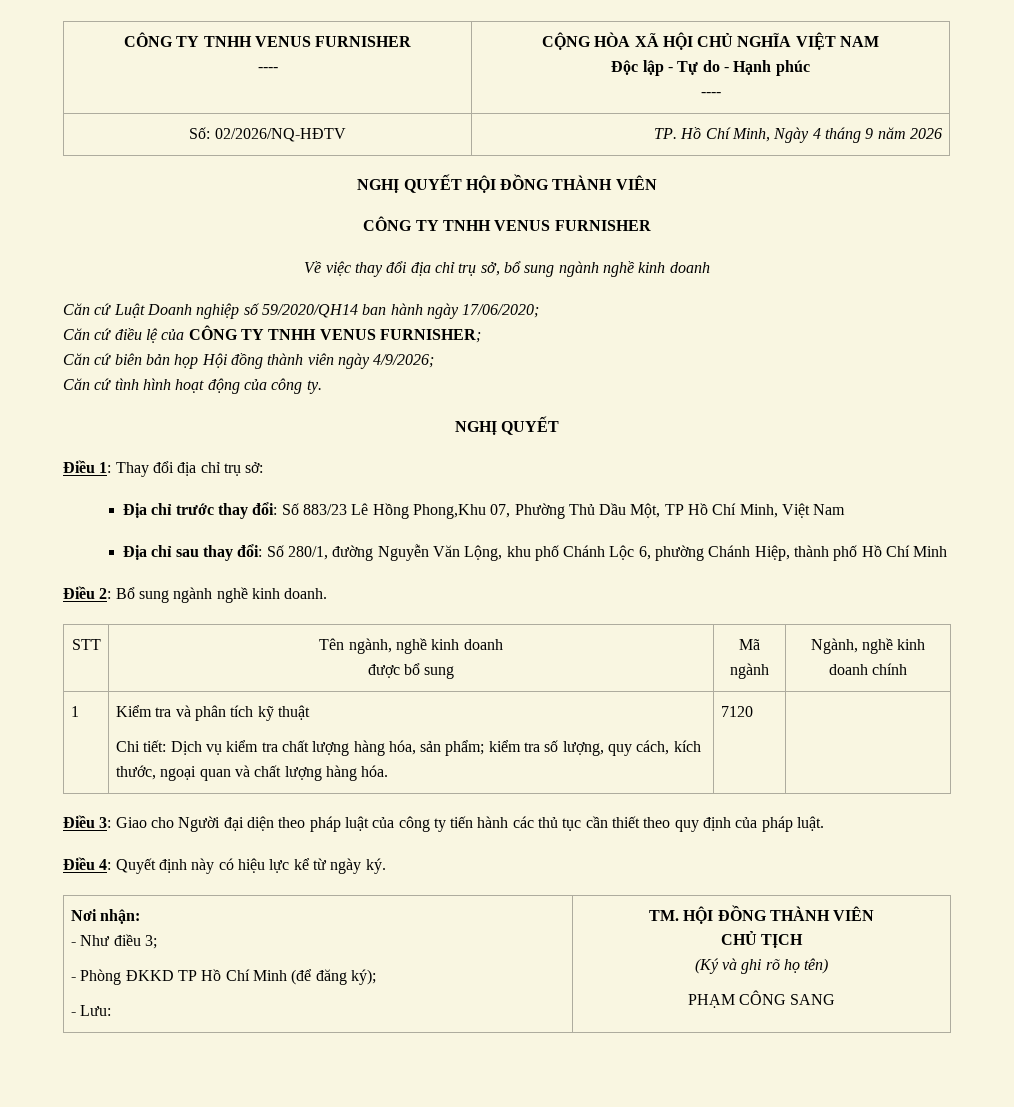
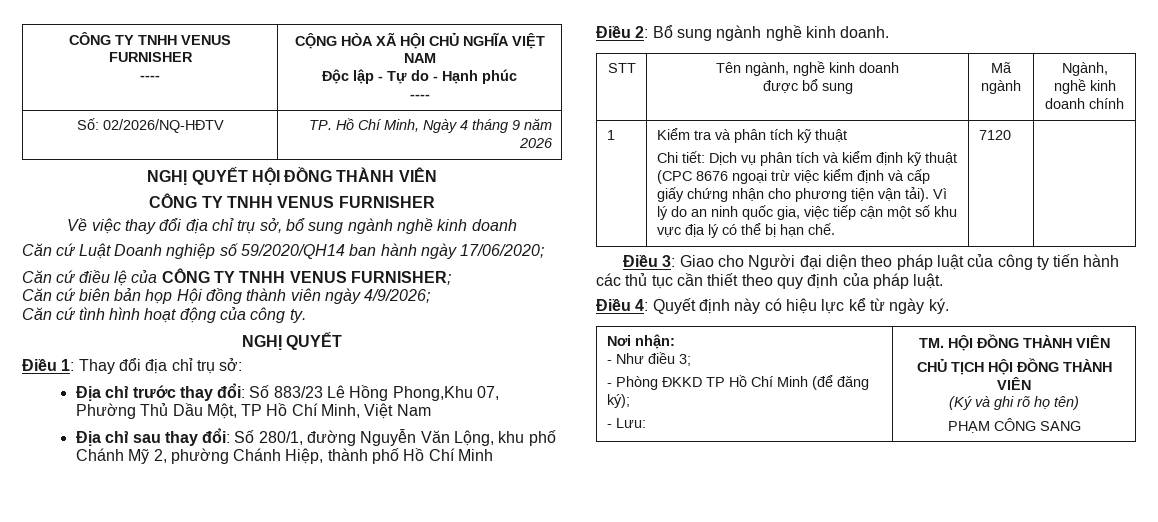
[609,545,651,560] Lộc 6, -> [128,449,167,464] Mỹ 2,
[226,740,701,756] [115,765,389,781] kiểm tra chất lượng hàng hóa, sản phẩm; kiểm tra số lượng, quy cách, kích thước, ngoại quan và chất lượng hàng hóa. -> [759,151,957,166] [656,169,930,184] [656,187,947,202] [656,205,957,220] [656,223,835,238] phân tích và kiểm định kỹ thuật (CPC 8676 ngoại trừ việc kiểm định và cấp giấy chứng nhận cho phương tiện vận tải). Vì lý do an ninh quốc gia, việc tiếp cận một số khu vực địa lý có thể bị hạn chế.
(804, 941) none -> [987,358,1112,375] [997,377,1031,390] HỘI ĐỒNG THÀNH VIÊN

